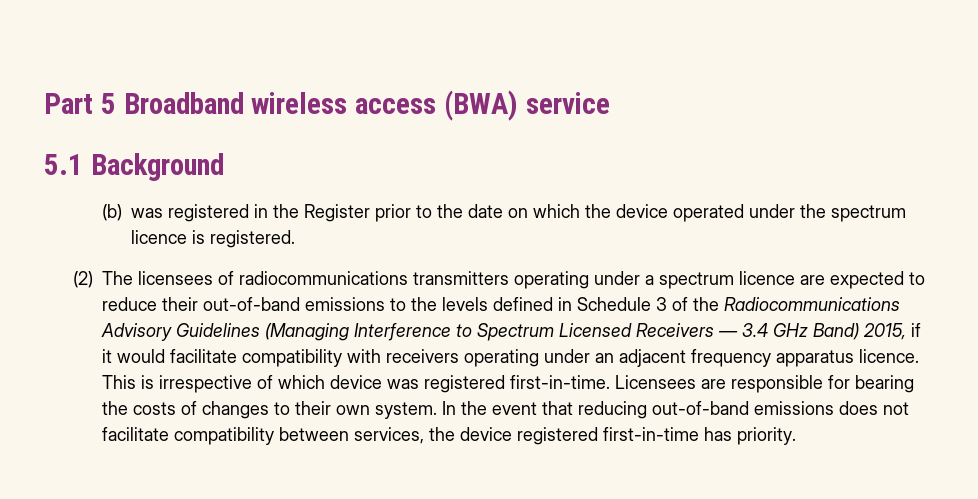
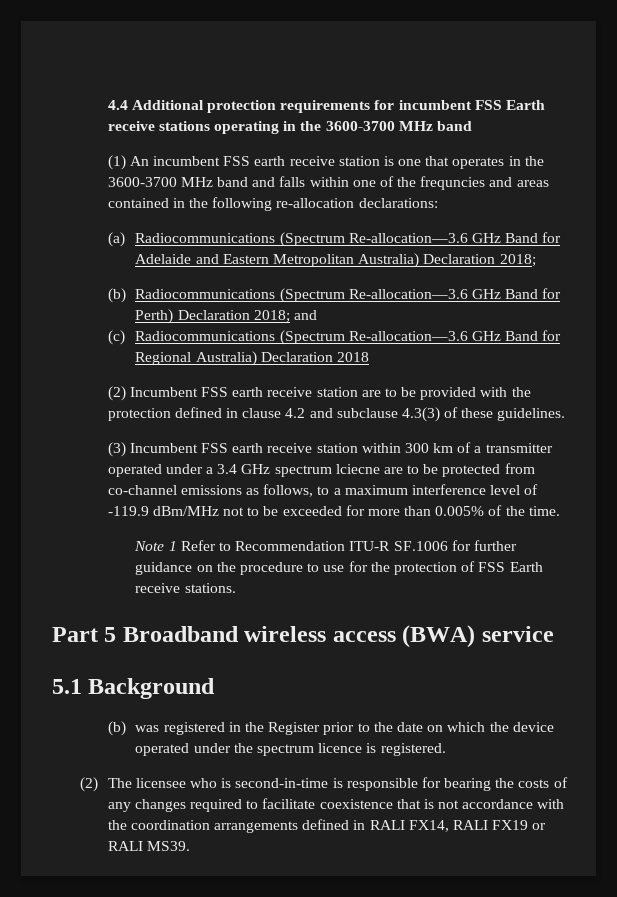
(44, 103) none -> [107,100,545,113] [107,121,472,134] [107,155,544,170] [107,176,549,190] [107,197,438,211] [107,232,562,247] [135,253,536,268] [107,288,562,303] [135,309,318,324] [107,330,562,345] [135,351,370,366] [107,386,531,401] [107,407,566,422] [107,442,553,457] [107,463,535,477] [107,484,539,497] [107,505,560,516] [134,540,517,551] [135,561,543,575] [135,583,236,593] 4.4 Additional protection requirements for incumbent FSS Earth receive stations operating in the 3600-3700 MHz band // (1) An incumbent FSS earth receive station is one that operates in the 3600-3700 MHz band and falls within one of the frequncies and areas contained in the following re-allocation declarations: // (a) Radiocommunications (Spectrum Re-allocation—3.6 GHz Band for Adelaide and Eastern Metropolitan Australia) Declaration 2018; // (b) Radiocommunications (Spectrum Re-allocation—3.6 GHz Band for Perth) Declaration 2018; and // (c) Radiocommunications (Spectrum Re-allocation—3.6 GHz Band for Regional Australia) Declaration 2018 // (2) Incumbent FSS earth receive station are to be provided with the protection defined in clause 4.2 and subclause 4.3(3) of these guidelines. // (3) Incumbent FSS earth receive station within 300 km of a transmitter operated under a 3.4 GHz spectrum lciecne are to be protected from co-channel emissions as follows, to a maximum interference level of -119.9 dBm/MHz not to be exceeded for more than 0.005% of the time. // Note 1 Refer to Recommendation ITU-R SF.1006 for further guidance on the procedure to use for the protection of FSS Earth receive stations. //
[138,271,926,289] [102,297,901,311] [101,323,922,341] [102,349,920,367] [102,375,727,393] licensees of radiocommunications transmitters operating under a spectrum licence are expected to reduce their out-of-band emissions to the levels defined in Schedule 3 of the Radiocommunications Advisory Guidelines (Managing Interference to Spectrum Licensed Receivers — 3.4 GHz Band) 2015, if it would facilitate compatibility with receivers operating under an adjacent frequency apparatus licence. This is irrespective of which device was registered first-in-time. Licensees are -> [135,778,343,788] licensee who is second-in-time is
[202,401,910,419] [102,427,797,445] changes to their own system. In the event that reducing out-of-band emissions does not facilitate compatibility between services, the device registered first-in-time has priority. -> [107,798,565,812] [107,819,547,833] [107,841,190,851] any changes required to facilitate coexistence that is not accordance with the coordination arrangements defined in RALI FX14, RALI FX19 or RALI MS39.

